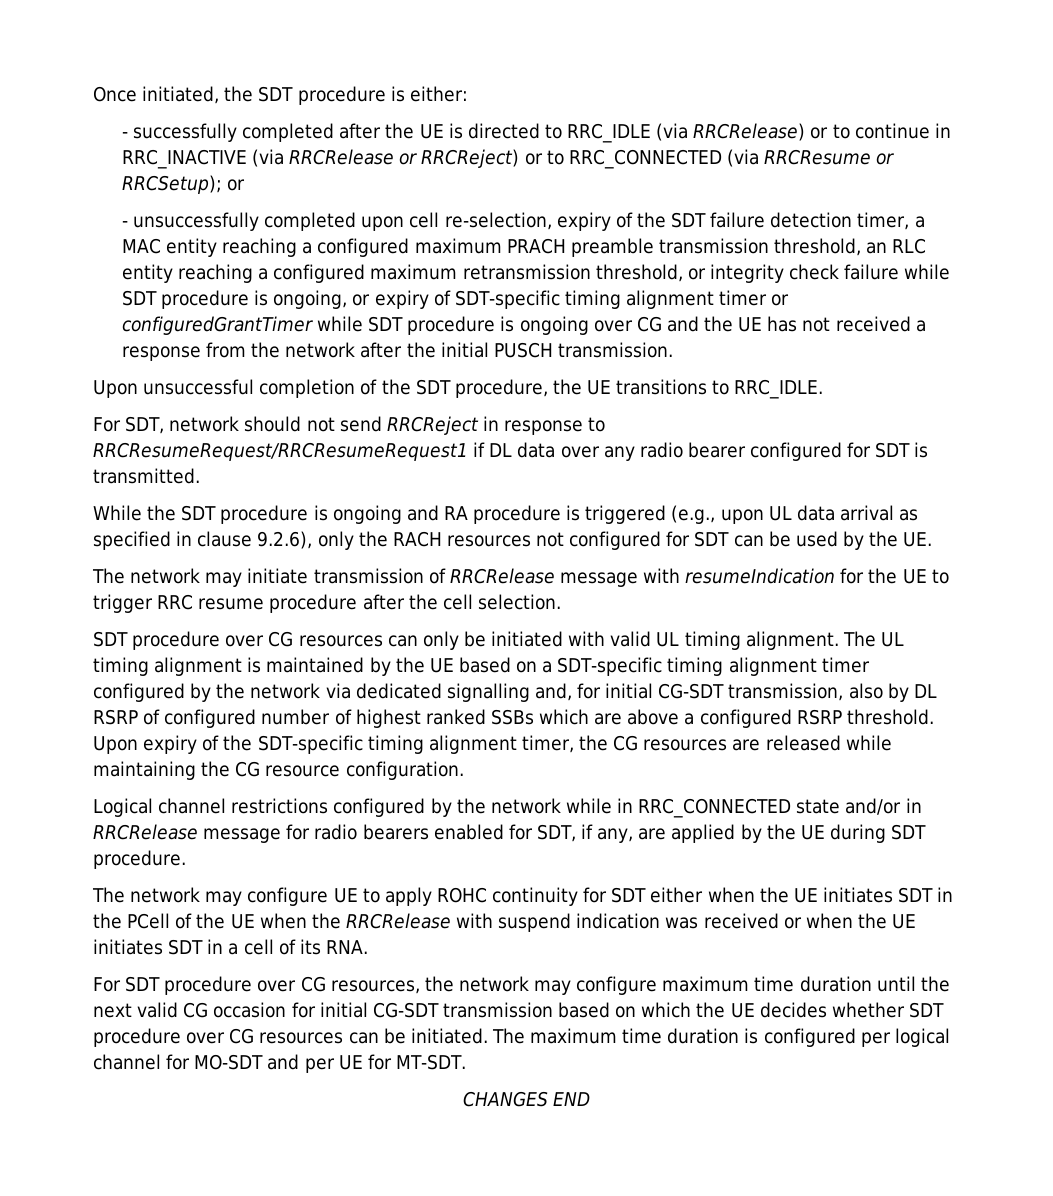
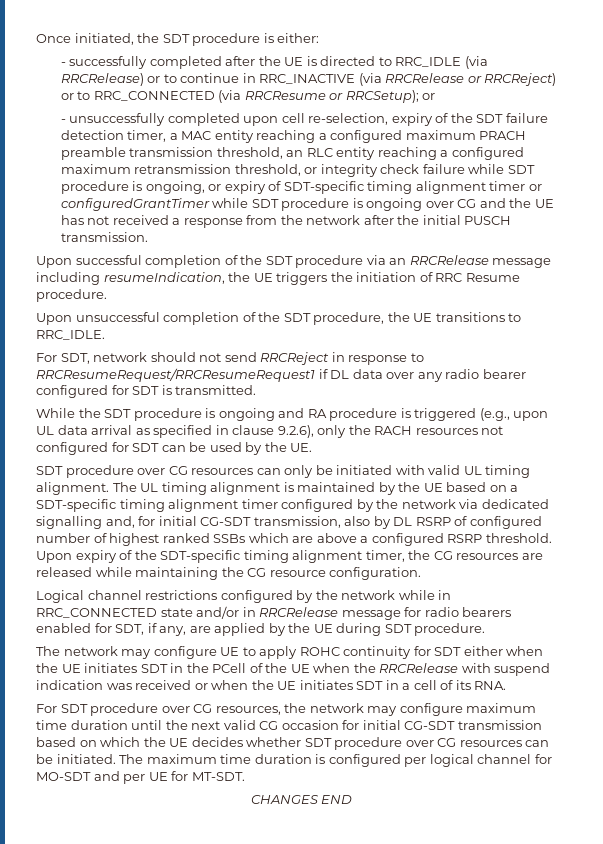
(673, 350) none -> [36,255,552,268] [36,272,520,285] [36,289,107,302] // Upon successful completion of the SDT procedure via an RRCRelease message including resumeIndication, the UE triggers the initiation of RRC Resume procedure.
[92,568,949,587] [93,594,561,613] // The network may initiate transmission of RRCRelease message with resumeIndication for the UE to trigger RRC resume procedure after the cell selection. -> (313, 447) none

